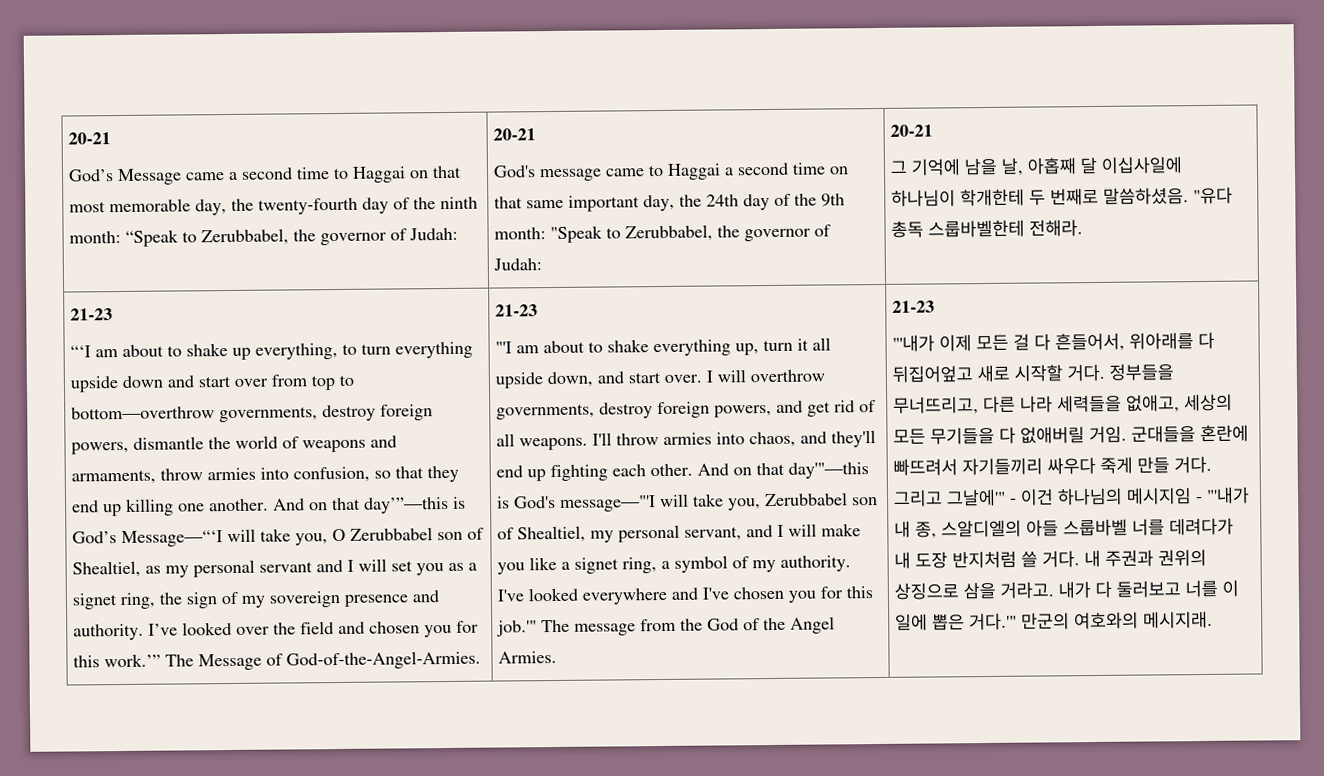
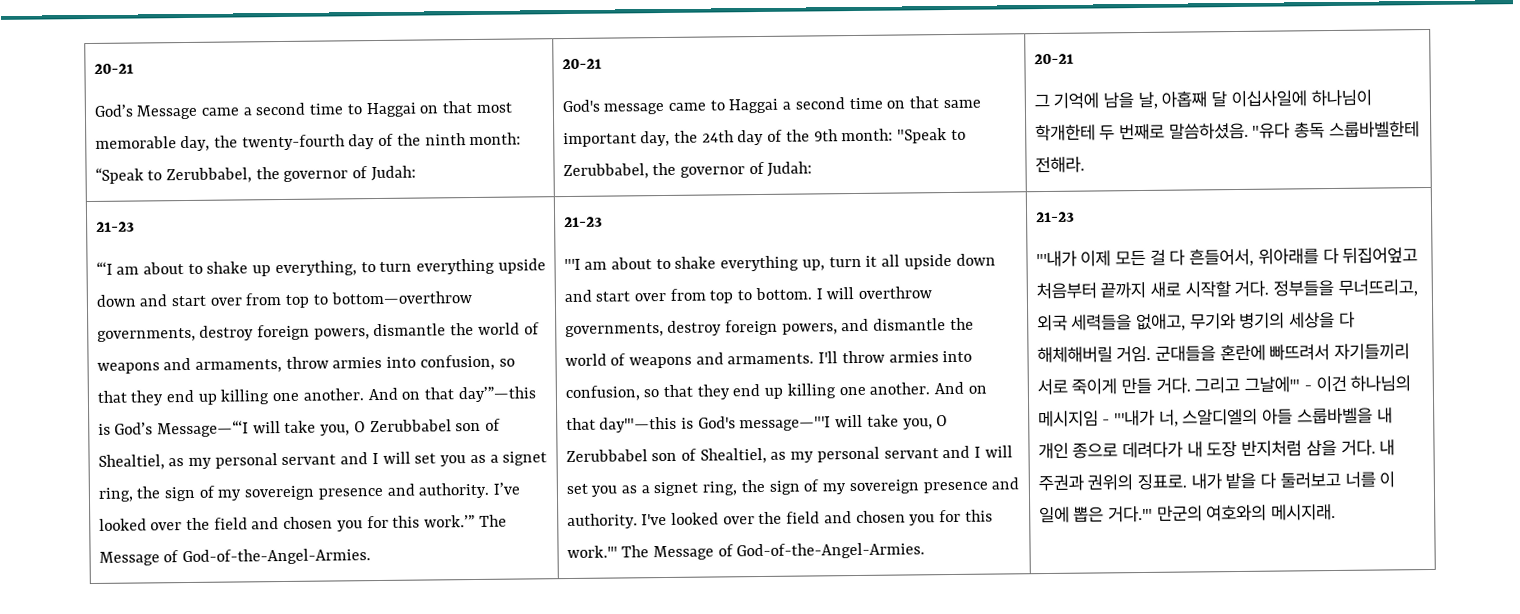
[547,371,703,388] down, and start over. -> [955,253,996,266] [563,287,812,304] down and start over from top to bottom.
[807,400,877,417] [496,430,877,451] [496,463,694,482] get rid of all weapons. I'll throw armies into chaos, and they'll end up fighting each other. -> [873,317,974,331] [564,350,973,369] [564,382,931,402] dismantle the world of weapons and armaments. I'll throw armies into confusion, so that they end up killing one another.
[764,492,879,507] [497,523,862,543] [497,555,852,575] [497,586,874,605] [496,616,836,637] [498,650,558,664] Zerubbabel son of Shealtiel, my personal servant, and I will make you like a signet ring, a symbol of my authority. I've looked everywhere and I've chosen you for this job.'" The message from the God of the Angel Armies. -> [936,415,949,427] [565,445,1013,464] [565,477,1020,497] [566,509,993,530] [566,542,926,561] O Zerubbabel son of Shealtiel, as my personal servant and I will set you as a signet ring, the sign of my sovereign presence and authority. I've looked over the field and chosen you for this work.'" The Message of God-of-the-Angel-Armies.
(974, 374) none -> [1035,281,1147,300] 처음부터 끝까지
[983,393,1234,414] [893,426,1086,445] 다른 나라 세력들을 없애고, 세상의 모든 무기들을 다 없애버릴 -> [1036,311,1355,332] [1036,346,1113,364] 외국 세력들을 없애고, 무기와 병기의 세상을 다 해체해버릴
[1047,456,1134,475] 싸우다 죽게 -> [1036,378,1118,396] 서로 죽이게
[894,518,1166,539] 내 종, 스알디엘의 아들 스룹바벨 너를 -> [1158,407,1393,427] [1037,442,1119,460] 너, 스알디엘의 아들 스룹바벨을 내 개인 종으로
[1021,551,1039,568] 쓸 -> [1305,439,1337,457] 삼을
[894,581,1092,600] 상징으로 삼을 거라고. 내가 -> [1136,472,1257,491] 징표로. 내가 밭을

